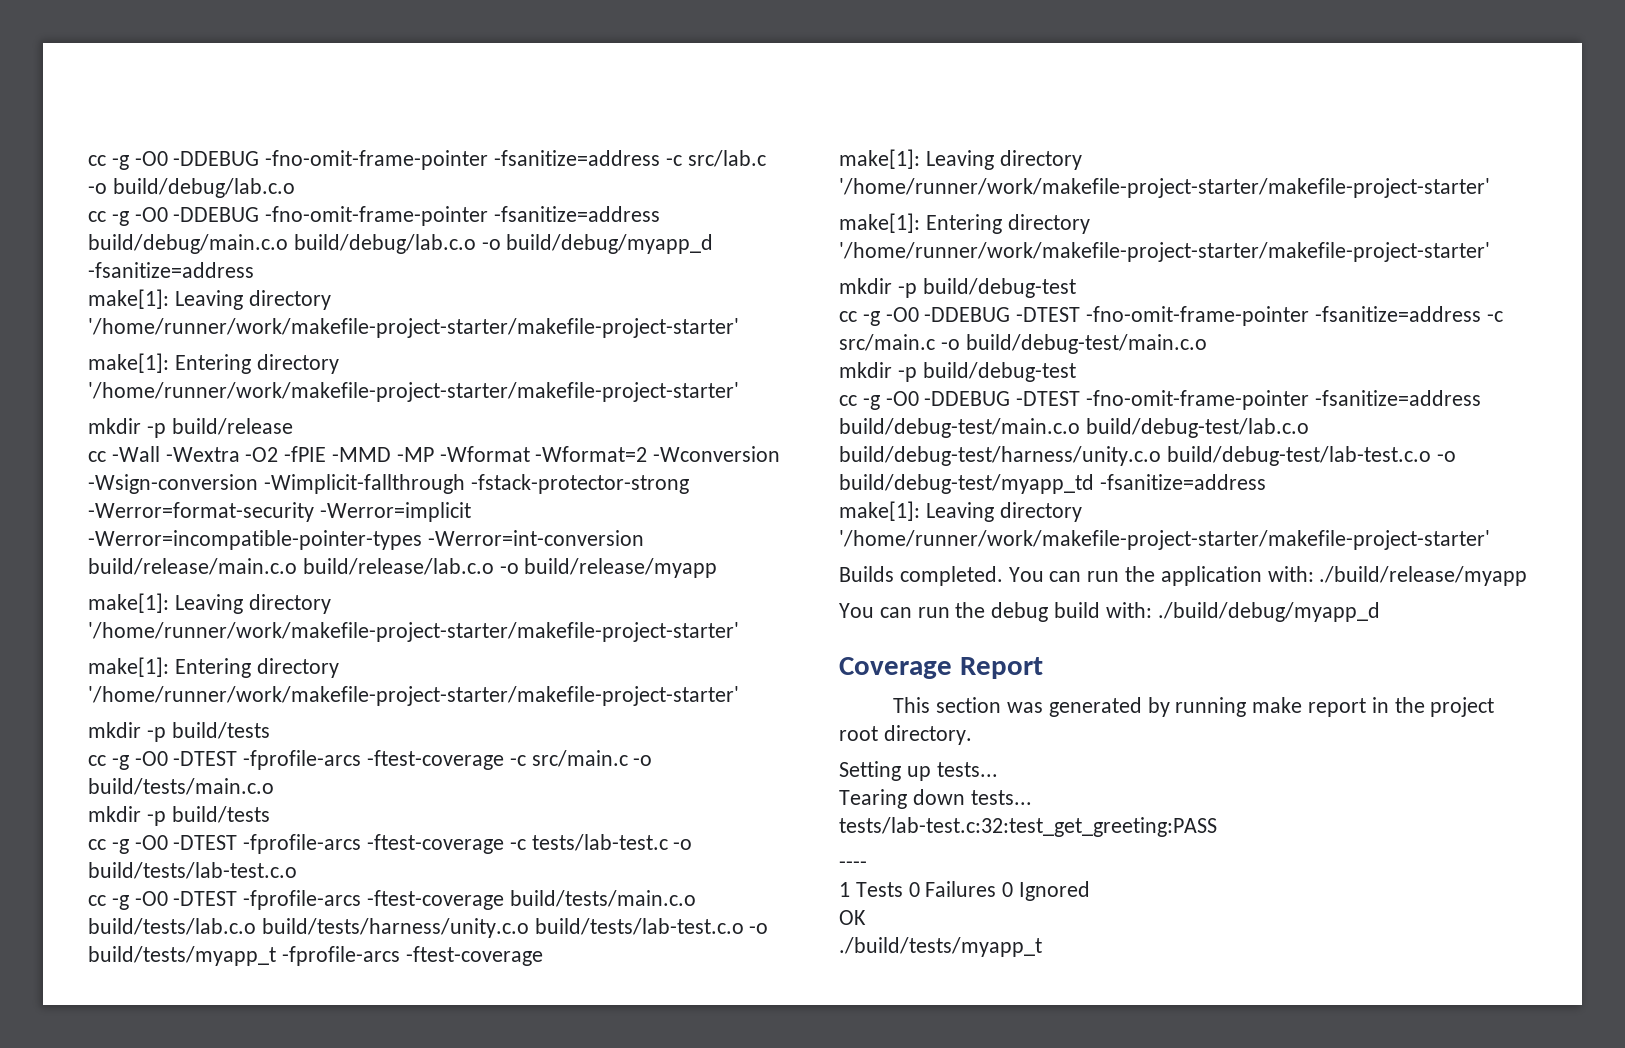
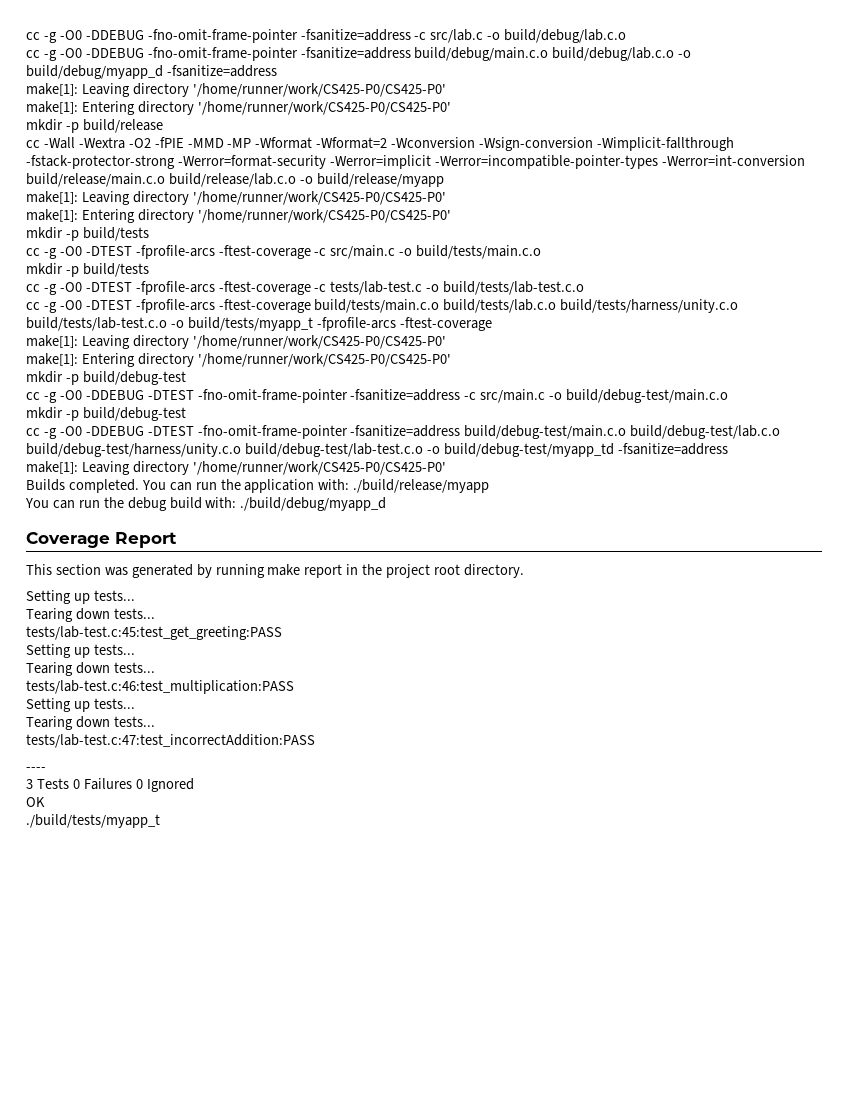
[88,318,739,338] [88,353,339,374] [88,382,739,402] '/home/runner/work/makefile-project-starter/makefile-project-starter' // make[1]: Entering directory '/home/runner/work/makefile-project-starter/makefile-project-starter' -> [192,83,446,97] [26,101,451,115] '/home/runner/work/CS425-P0/CS425-P0' // make[1]: Entering directory '/home/runner/work/CS425-P0/CS425-P0'
[88,622,739,642] [88,657,339,678] [88,686,739,706] '/home/runner/work/makefile-project-starter/makefile-project-starter' // make[1]: Entering directory '/home/runner/work/makefile-project-starter/makefile-project-starter' -> [192,191,446,205] [26,209,451,223] '/home/runner/work/CS425-P0/CS425-P0' // make[1]: Entering directory '/home/runner/work/CS425-P0/CS425-P0'
[839,178,1490,198] [839,213,1090,234] [839,242,1490,262] '/home/runner/work/makefile-project-starter/makefile-project-starter' // make[1]: Entering directory '/home/runner/work/makefile-project-starter/makefile-project-starter' -> [192,335,446,349] [26,353,451,367] '/home/runner/work/CS425-P0/CS425-P0' // make[1]: Entering directory '/home/runner/work/CS425-P0/CS425-P0'
[839,530,1490,550] '/home/runner/work/makefile-project-starter/makefile-project-starter' -> [192,461,446,475] '/home/runner/work/CS425-P0/CS425-P0'
[839,817,1217,837] tests/lab-test.c:32:test_get_greeting:PASS -> [26,626,282,640] [26,644,135,658] [26,662,155,676] [26,680,294,694] [26,698,135,712] [26,716,155,730] [26,734,315,748] tests/lab-test.c:45:test_get_greeting:PASS // Setting up tests... // Tearing down tests... // tests/lab-test.c:46:test_multiplication:PASS // Setting up tests... // Tearing down tests... // tests/lab-test.c:47:test_incorrectAddition:PASS
[839,882,850,897] 1 -> [26,779,33,789] 3

